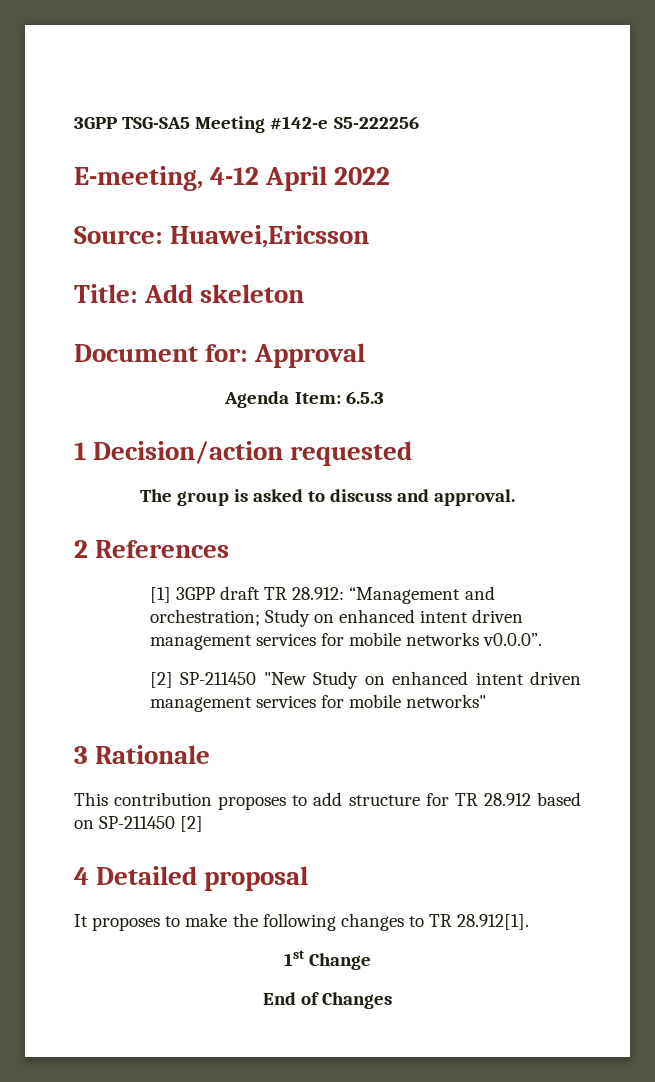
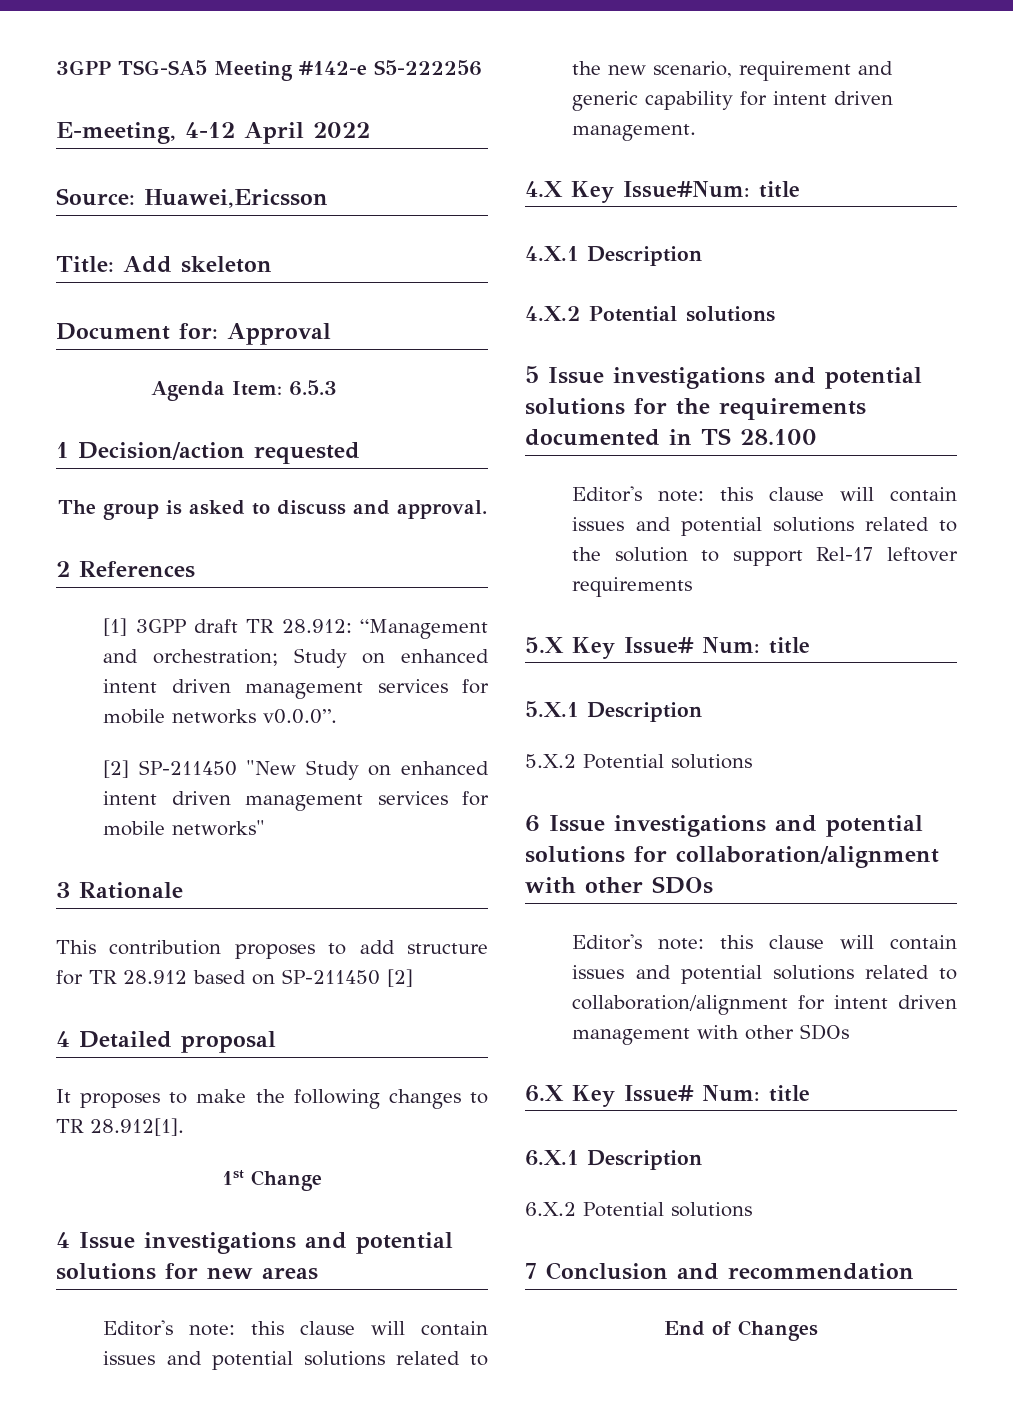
(372, 961) none -> [56,1232,453,1254] [56,1263,318,1280] [103,1320,489,1336] [103,1351,489,1370] [572,61,894,81] [572,91,894,111] [572,124,697,141] [525,181,800,203] [525,246,702,266] [525,306,775,322] [525,366,922,389] [525,398,866,420] [525,428,817,446] [572,486,957,502] [572,517,957,536] [572,547,958,566] [572,577,693,597] [525,637,810,659] [525,701,702,722] [525,754,752,769] [525,815,923,837] [525,846,939,868] [525,876,713,894] [572,934,957,950] [572,965,957,984] [572,995,957,1015] [572,1024,850,1045] [525,1085,810,1107] [525,1150,702,1170] [525,1202,752,1217] [525,1262,914,1280] // 4 Issue investigations and potential solutions for new areas // Editor's note: this clause will contain issues and potential solutions related to the new scenario, requirement and generic capability for intent driven management. // 4.X Key Issue#Num: title // 4.X.1 Description // 4.X.2 Potential solutions // 5 Issue investigations and potential solutions for the requirements documented in TS 28.100 // Editor's note: this clause will contain issues and potential solutions related to the solution to support Rel-17 leftover requirements // 5.X Key Issue# Num: title // 5.X.1 Description // 5.X.2 Potential solutions // 6 Issue investigations and potential solutions for collaboration/alignment with other SDOs // Editor's note: this clause will contain issues and potential solutions related to collaboration/alignment for intent driven management with other SDOs // 6.X Key Issue# Num: title // 6.X.1 Description // 6.X.2 Potential solutions // 7 Conclusion and recommendation

